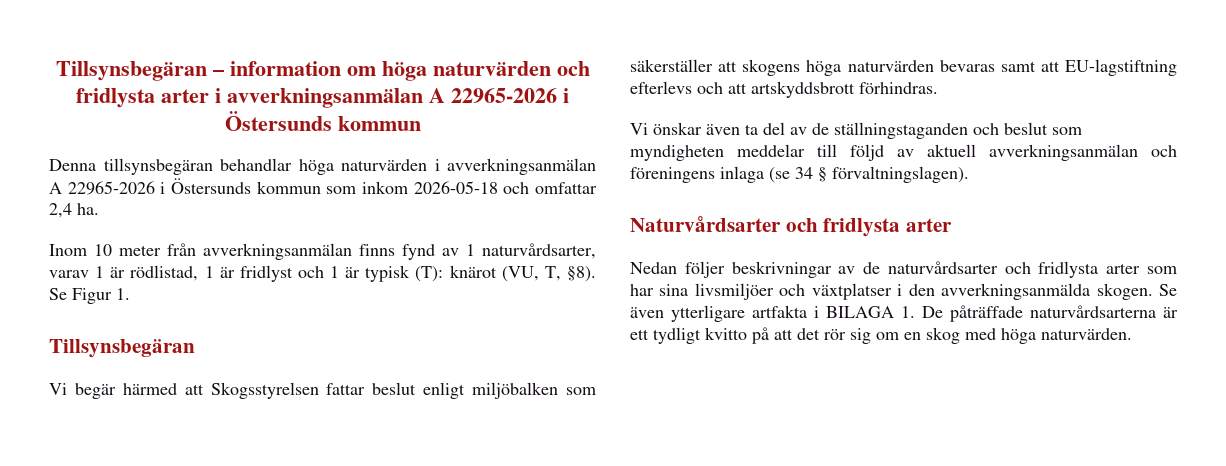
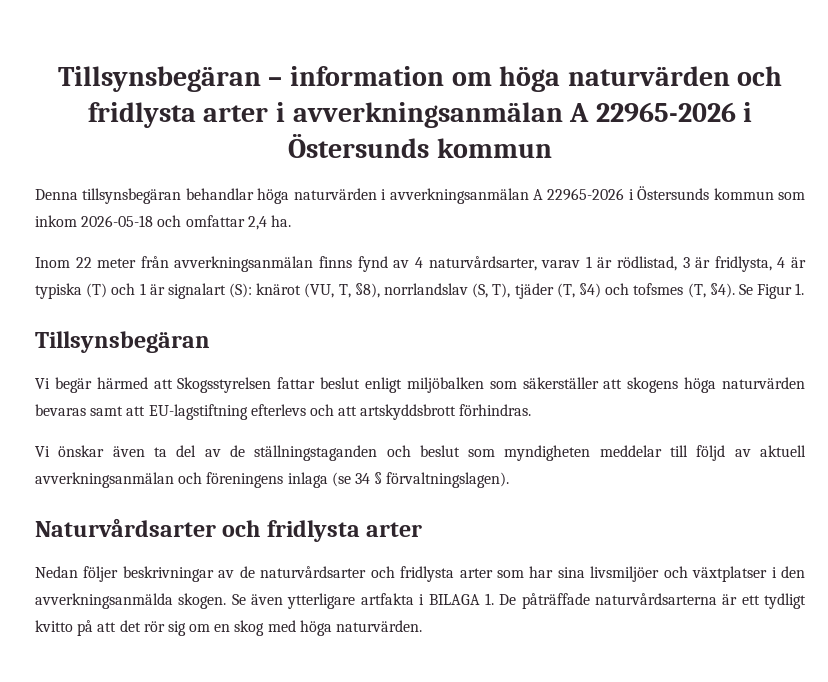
[94,244,112,256] 10 -> [75,257,92,268] 22
[466,244,475,256] 1 -> [414,257,423,268] 4
[204,265,293,282] 1 är fridlyst -> [682,256,806,272] [35,283,108,299] 3 är fridlysta, 4 är typiska (T)
[365,265,444,282] typisk (T): -> [167,283,253,299] signalart (S):
[566,266,596,282] §8). -> [354,283,735,299] §8), norrlandslav (S, T), tjäder (T, §4) och tofsmes (T, §4).

